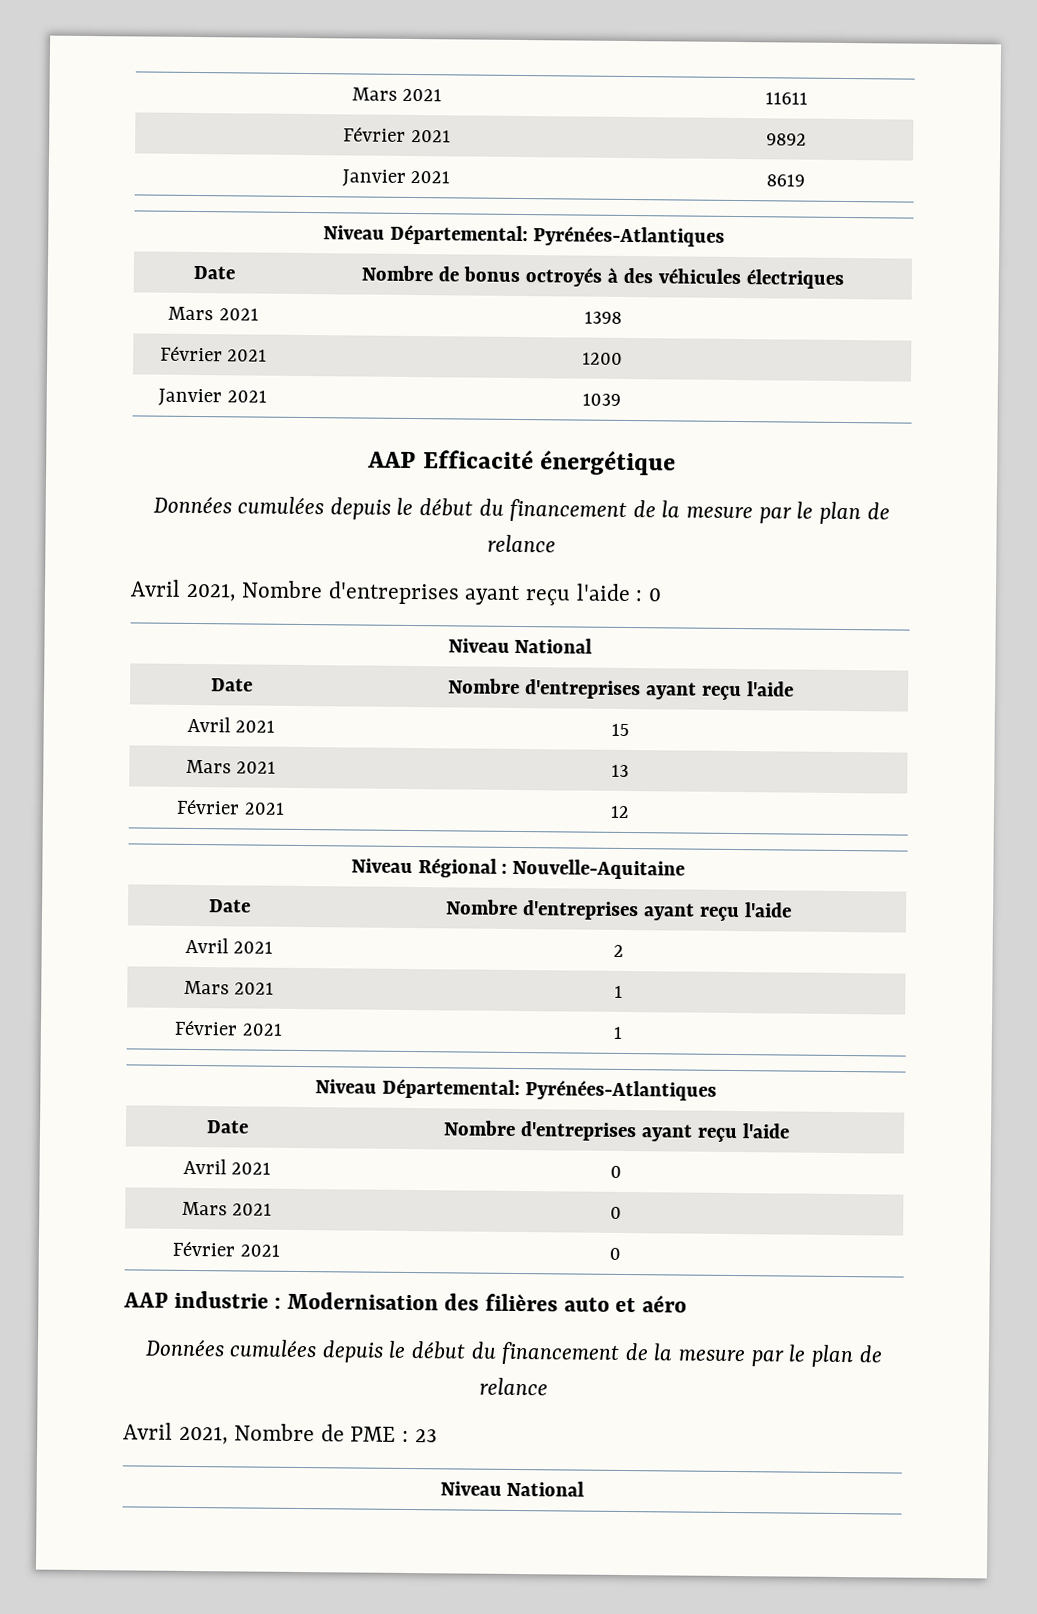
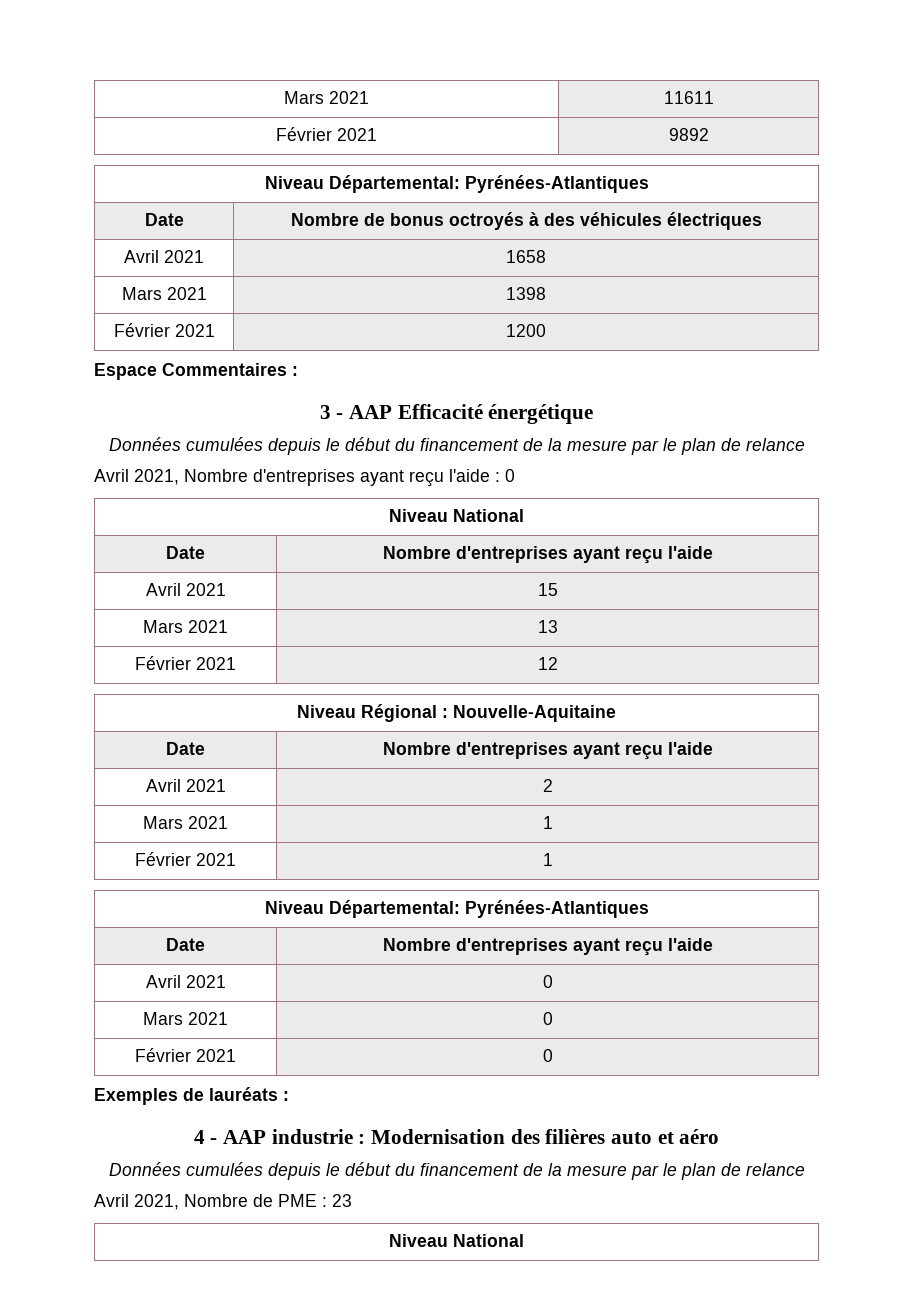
[341,169,451,187] [765,174,805,187] // Janvier 2021 | 8619 -> (709, 134) none
(844, 279) none -> [124,250,204,263] [506,250,546,263] // Avril 2021 | 1658
[158,388,267,407] [582,393,621,406] // Janvier 2021 | 1039 // -> [94,363,298,380] [319,405,344,419] // Espace Commentaires : // 3 -
(621, 1253) none -> [94,1087,289,1105] [193,1130,218,1144] Exemples de lauréats : // 4 -

